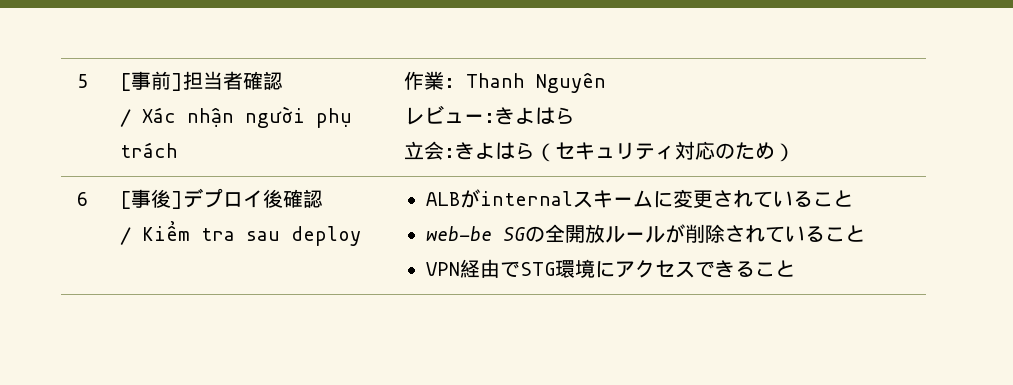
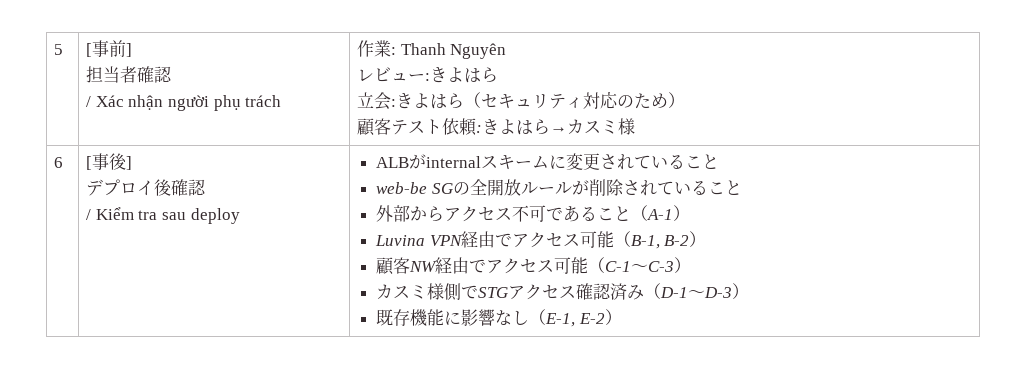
(183, 82) none -> (133, 50) //
(795, 152) none -> [357,118,636,136] // 顧客テスト依頼:きよはら→カスミ様
(183, 200) none -> (133, 163) //
[425,259,795,278] VPN経由でSTG環境にアクセスできること -> [375,205,690,222] [374,231,707,249] [375,257,691,275] [375,283,749,301] [375,309,622,327] 外部からアクセス不可であること（A-1） // Luvina VPN経由でアクセス可能（B-1, B-2） // 顧客NW経由でアクセス可能（C-1〜C-3） // カスミ様側でSTGアクセス確認済み（D-1〜D-3） // 既存機能に影響なし（E-1, E-2）

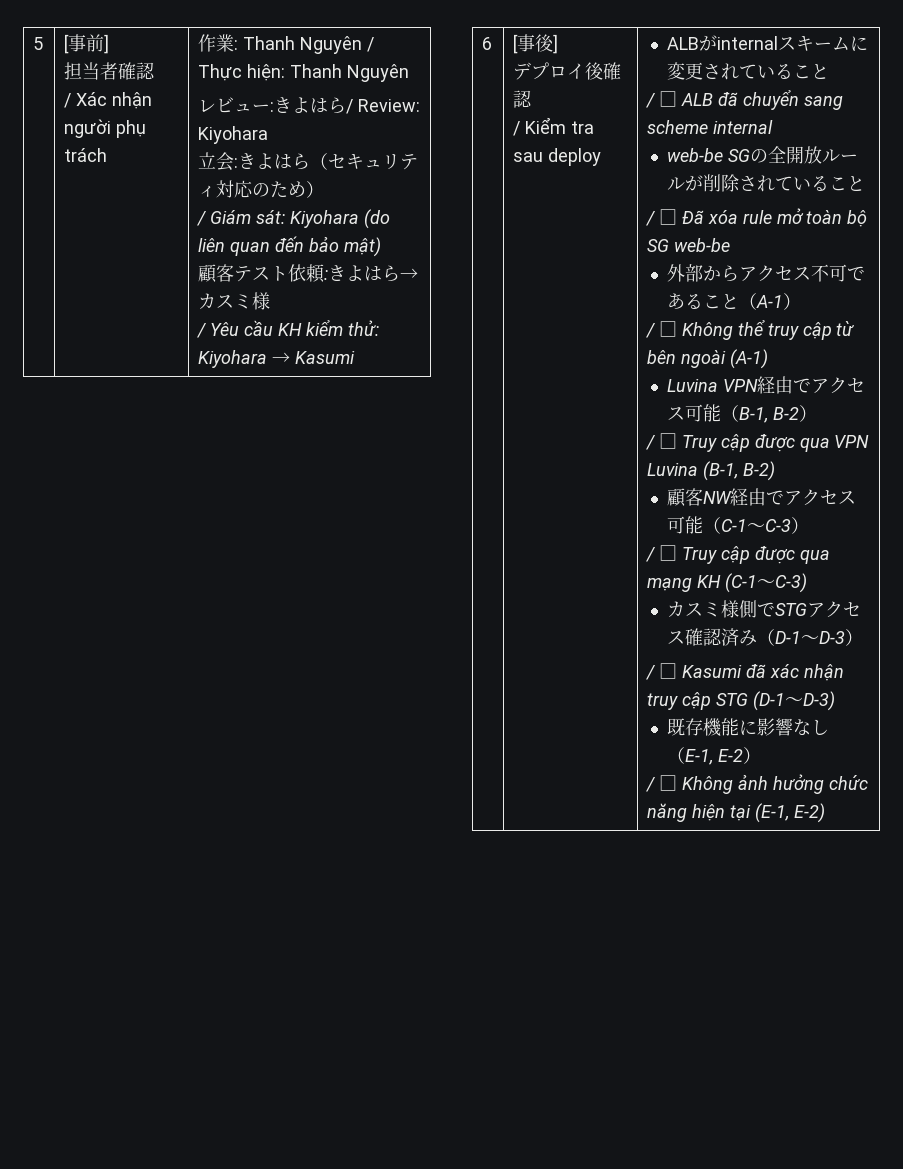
(507, 51) none -> [366,37,374,52] [198,64,409,82] / Thực hiện: Thanh Nguyên
(499, 75) none -> [346,99,421,114] [198,126,269,144] / Review: Kiyohara
(686, 100) none -> [197,209,390,229] [198,236,381,257] // / Giám sát: Kiyohara (do liên quan đến bảo mật)
(636, 126) none -> [197,320,379,338] [198,350,356,368] // / Yêu cầu KH kiểm thử: Kiyohara → Kasumi
(719, 161) none -> [646,90,843,110] [647,120,774,134] // / □ ALB đã chuyển sang scheme internal
(742, 187) none -> [646,208,868,227] [647,238,731,252] // / □ Đã xóa rule mở toàn bộ SG web-be
(690, 213) none -> [646,320,855,340] [647,349,769,369] // / □ Không thể truy cập từ bên ngoài (A-1)
(707, 239) none -> [646,433,870,452] [647,461,776,481] // / □ Truy cập được qua VPN Luvina (B-1, B-2)
(691, 265) none -> [646,545,830,564] [647,573,808,593] // / □ Truy cập được qua mạng KH (C-1〜C-3)
(749, 291) none -> [646,663,844,681] [647,691,835,711] // / □ Kasumi đã xác nhận truy cập STG (D-1〜D-3)
(622, 317) none -> [646,774,868,794] [647,803,825,823] // / □ Không ảnh hưởng chức năng hiện tại (E-1, E-2)

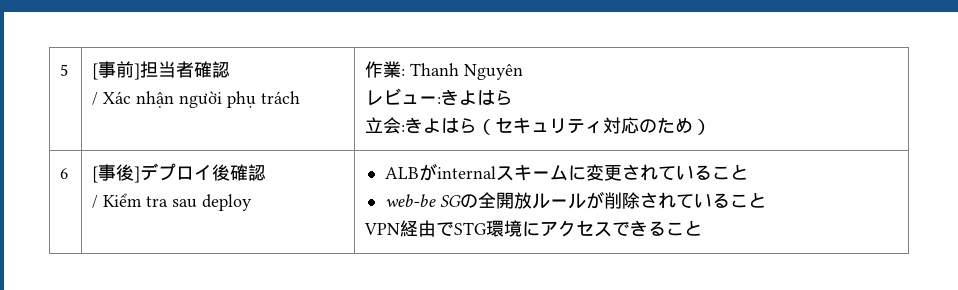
(110, 44) // -> (140, 71) none
[366,37,374,52] [198,64,409,82] / Thực hiện: Thanh Nguyên -> (523, 71) none
[346,99,421,114] [198,126,269,144] / Review: Kiyohara -> (513, 97) none
[197,209,390,229] [198,236,381,257] [198,264,419,283] [198,292,271,310] [197,320,379,338] [198,350,356,368] // / Giám sát: Kiyohara (do liên quan đến bảo mật) // 顧客テスト依頼:きよはら→カスミ様 // / Yêu cầu KH kiểm thử: Kiyohara → Kasumi -> (711, 127) none
(559, 44) // -> (140, 174) none
[646,90,843,110] [647,120,774,134] // / □ ALB đã chuyển sang scheme internal -> (748, 172) none
[646,208,868,227] [647,238,731,252] [667,264,866,282] [667,293,802,310] [646,320,855,340] [647,349,769,369] [667,376,865,394] [667,404,817,423] [646,433,870,452] [647,461,776,481] [667,488,857,507] [667,516,810,534] [646,545,830,564] [647,573,808,593] [667,600,862,618] [667,628,864,646] [646,663,844,681] [647,691,835,711] [667,718,830,737] [667,747,761,765] [646,774,868,794] [647,803,825,823] / □ Đã xóa rule mở toàn bộ SG web-be // 外部からアクセス不可であること（A-1） // / □ Không thể truy cập từ bên ngoài (A-1) // Luvina VPN経由でアクセス可能（B-1, B-2） // / □ Truy cập được qua VPN Luvina (B-1, B-2) // 顧客NW経由でアクセス可能（C-1〜C-3） // / □ Truy cập được qua mạng KH (C-1〜C-3) // カスミ様側でSTGアクセス確認済み（D-1〜D-3） // / □ Kasumi đã xác nhận truy cập STG (D-1〜D-3) // 既存機能に影響なし（E-1, E-2） // / □ Không ảnh hưởng chức năng hiện tại (E-1, E-2) -> [363,220,702,237] VPN経由でSTG環境にアクセスできること

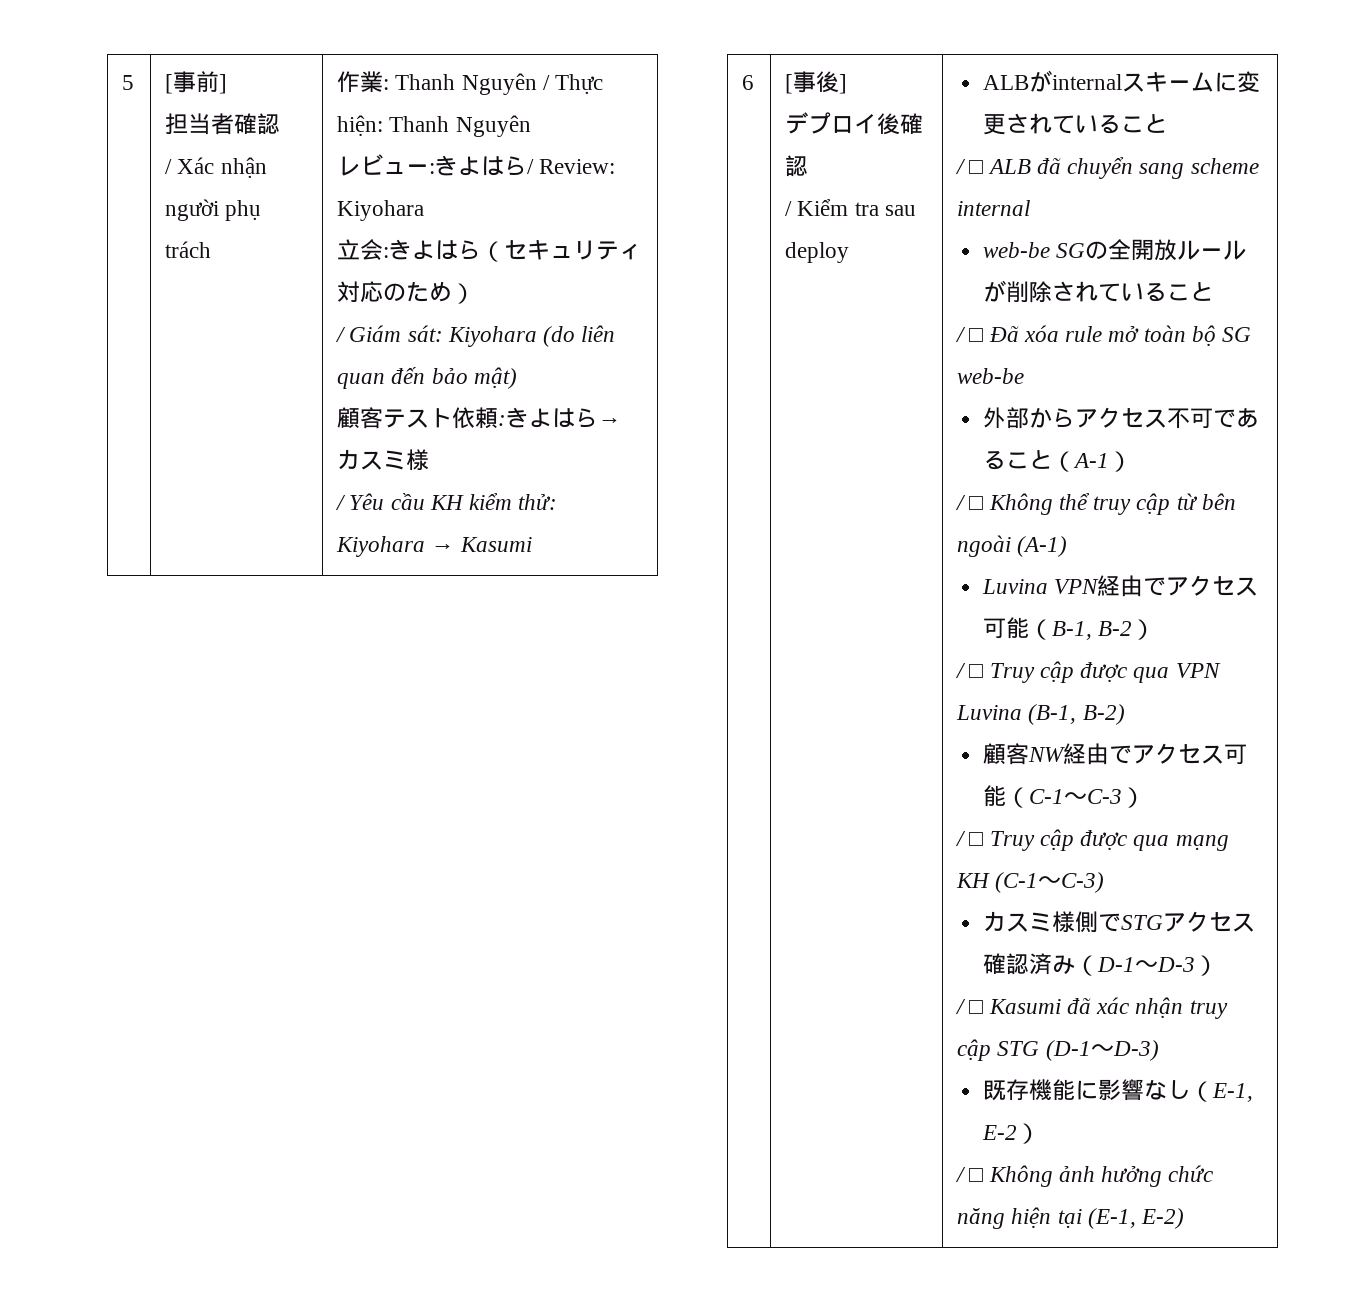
(140, 71) none -> (228, 84) //
(523, 71) none -> [542,74,604,94] [337,115,531,137] / Thực hiện: Thanh Nguyên
(513, 97) none -> [527,159,616,174] [337,200,425,221] / Review: Kiyohara
(711, 127) none -> [335,325,616,347] [337,367,517,389] [337,407,622,429] [337,449,430,471] [335,493,558,510] [336,536,532,557] // / Giám sát: Kiyohara (do liên quan đến bảo mật) // 顧客テスト依頼:きよはら→カスミ様 // / Yêu cầu KH kiểm thử: Kiyohara → Kasumi
(140, 174) none -> (848, 84) //
(748, 172) none -> [955,157,1259,179] [957,200,1031,216] // / □ ALB đã chuyển sang scheme internal
[363,220,702,237] VPN経由でSTG環境にアクセスできること -> [955,325,1251,346] [957,368,1025,384] [982,407,1259,429] [982,450,1132,472] [955,493,1236,515] [957,535,1068,557] [981,575,1258,597] [982,617,1155,640] [955,661,1221,683] [956,704,1125,725] [982,743,1247,765] [982,785,1145,808] [955,829,1229,851] [956,872,1105,893] [982,911,1255,933] [982,953,1218,976] [955,997,1228,1019] [957,1039,1159,1061] [982,1079,1253,1102] [981,1123,1040,1144] [955,1165,1214,1187] [957,1207,1185,1229] / □ Đã xóa rule mở toàn bộ SG web-be // 外部からアクセス不可であること（A-1） // / □ Không thể truy cập từ bên ngoài (A-1) // Luvina VPN経由でアクセス可能（B-1, B-2） // / □ Truy cập được qua VPN Luvina (B-1, B-2) // 顧客NW経由でアクセス可能（C-1〜C-3） // / □ Truy cập được qua mạng KH (C-1〜C-3) // カスミ様側でSTGアクセス確認済み（D-1〜D-3） // / □ Kasumi đã xác nhận truy cập STG (D-1〜D-3) // 既存機能に影響なし（E-1, E-2） // / □ Không ảnh hưởng chức năng hiện tại (E-1, E-2)

